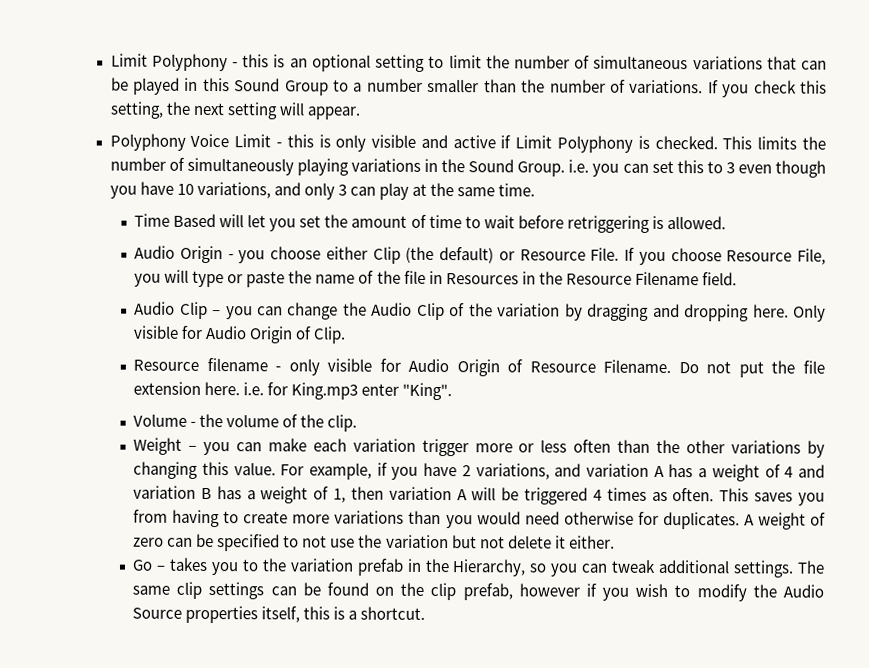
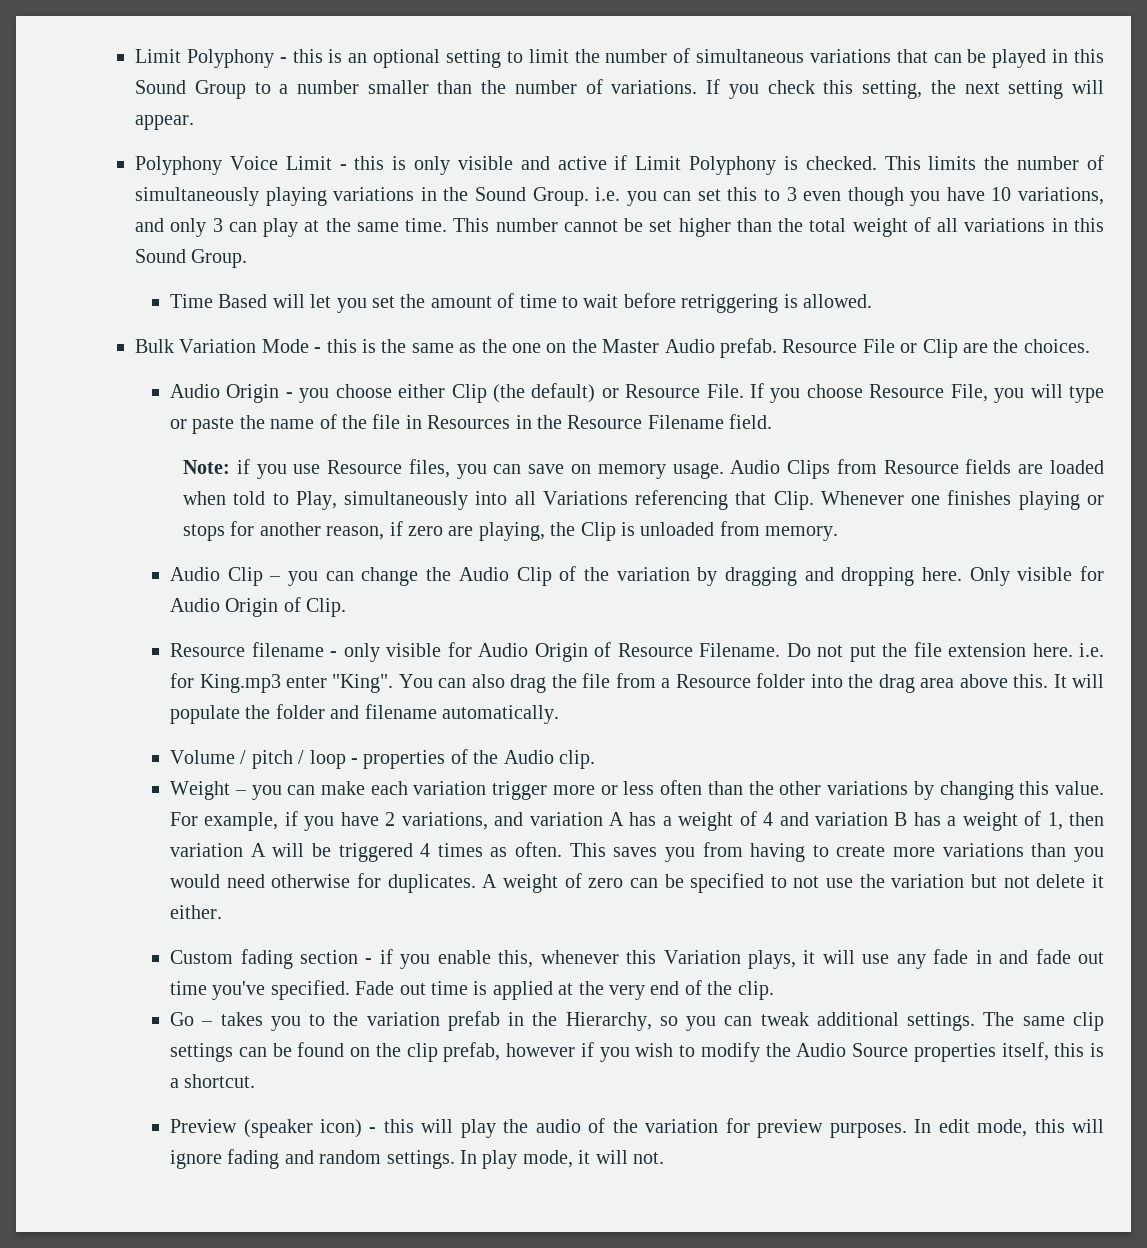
(536, 190) none -> [453,217,1105,237] [135,249,248,268] This number cannot be set higher than the total weight of all variations in this Sound Group.
(726, 223) none -> [135,338,1090,358] // Bulk Variation Mode - this is the same as the one on the Master Audio prefab. Resource File or Clip are the choices.
(737, 279) none -> [183,459,1105,479] [183,490,1104,510] [183,521,839,541] // Note: if you use Resource files, you can save on memory usage. Audio Clips from Resource fields are loaded when told to Play, simultaneously into all Variations referencing that Clip. Whenever one finishes playing or stops for another reason, if zero are playing, the Clip is unloaded from memory.
[133,413,325,428] // Volume - the volume of the -> [398,673,1105,693] [170,704,560,724] [170,749,554,769] You can also drag the file from a Resource folder into the drag area above this. It will populate the folder and filename automatically. // Volume / pitch / loop - properties of the Audio
(615, 542) none -> [170,949,1104,969] [170,980,774,1000] // Custom fading section - if you enable this, whenever this Variation plays, it will use any fade in and fade out time you've specified. Fade out time is applied at the very end of the clip.
(426, 613) none -> [170,1118,1104,1138] [170,1149,665,1169] // Preview (speaker icon) - this will play the audio of the variation for preview purposes. In edit mode, this will ignore fading and random settings. In play mode, it will not.

